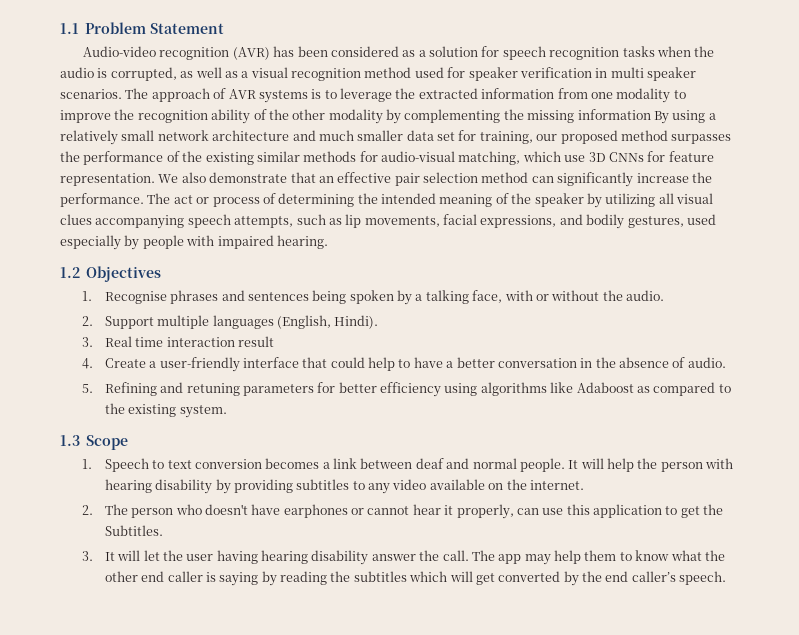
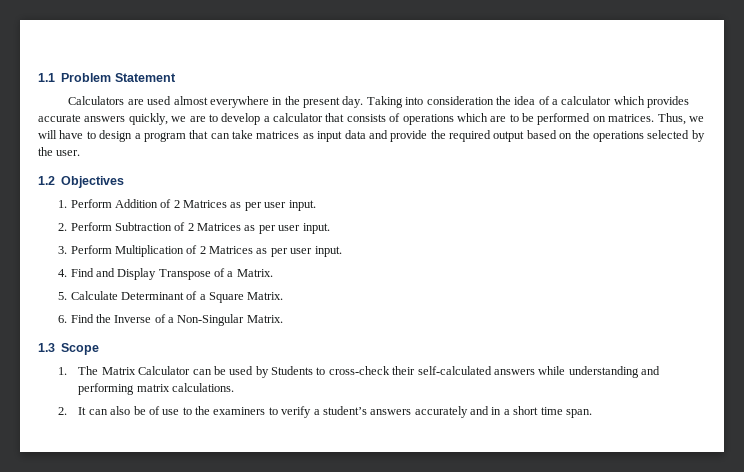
[83,46,715,60] [60,67,696,81] [60,88,686,103] [60,109,716,124] [60,130,732,145] [60,151,714,165] [60,172,712,187] [60,193,713,208] [60,214,716,229] [60,235,328,250] [60,266,162,282] [82,290,665,305] [82,315,379,329] [82,336,274,347] [82,357,726,372] [82,382,731,397] [104,403,227,418] [60,435,129,450] [82,458,734,472] [104,479,584,494] [82,504,724,519] [104,525,163,536] [82,550,725,565] [104,571,727,586] Audio-video recognition (AVR) has been considered as a solution for speech recognition tasks when the audio is corrupted, as well as a visual recognition method used for speaker verification in multi speaker scenarios. The approach of AVR systems is to leverage the extracted information from one modality to improve the recognition ability of the other modality by complementing the missing information By using a relatively small network architecture and much smaller data set for training, our proposed method surpasses the performance of the existing similar methods for audio-visual matching, which use 3D CNNs for feature representation. We also demonstrate that an effective pair selection method can significantly increase the performance. The act or process of determining the intended meaning of the speaker by utilizing all visual clues accompanying speech attempts, such as lip movements, facial expressions, and bodily gestures, used especially by people with impaired hearing. // 1.2 Objectives // 1. Recognise phrases and sentences being spoken by a talking face, with or without the audio. // 2. Support multiple languages (English, Hindi). // 3. Real time interaction result // 4. Create a user-friendly interface that could help to have a better conversation in the absence of audio. // 5. Refining and retuning parameters for better efficiency using algorithms like Adaboost as compared to the existing system. // 1.3 Scope // 1. Speech to text conversion becomes a link between deaf and normal people. It will help the person with hearing disability by providing subtitles to any video available on the internet. // 2. The person who doesn't have earphones or cannot hear it properly, can use this application to get the Subtitles. // 3. It will let the user having hearing disability answer the call. The app may help them to know what the other end caller is saying by reading the subtitles which will get converted by the end caller’s speech. -> [68,96,690,108] [38,113,704,125] [38,130,705,142] [38,147,81,156] [38,176,125,188] [58,199,316,211] [58,222,330,234] [58,245,342,257] [58,268,273,280] [58,291,284,303] [58,314,283,326] [38,343,100,355] [58,366,660,378] [78,383,235,395] [58,406,592,418] Calculators are used almost everywhere in the present day. Taking into consideration the idea of a calculator which provides accurate answers quickly, we are to develop a calculator that consists of operations which are to be performed on matrices. Thus, we will have to design a program that can take matrices as input data and provide the required output based on the operations selected by the user. // 1.2 Objectives // 1. Perform Addition of 2 Matrices as per user input. // 2. Perform Subtraction of 2 Matrices as per user input. // 3. Perform Multiplication of 2 Matrices as per user input. // 4. Find and Display Transpose of a Matrix. // 5. Calculate Determinant of a Square Matrix. // 6. Find the Inverse of a Non-Singular Matrix. // 1.3 Scope // 1. The Matrix Calculator can be used by Students to cross-check their self-calculated answers while understanding and performing matrix calculations. // 2. It can also be of use to the examiners to verify a student’s answers accurately and in a short time span.

